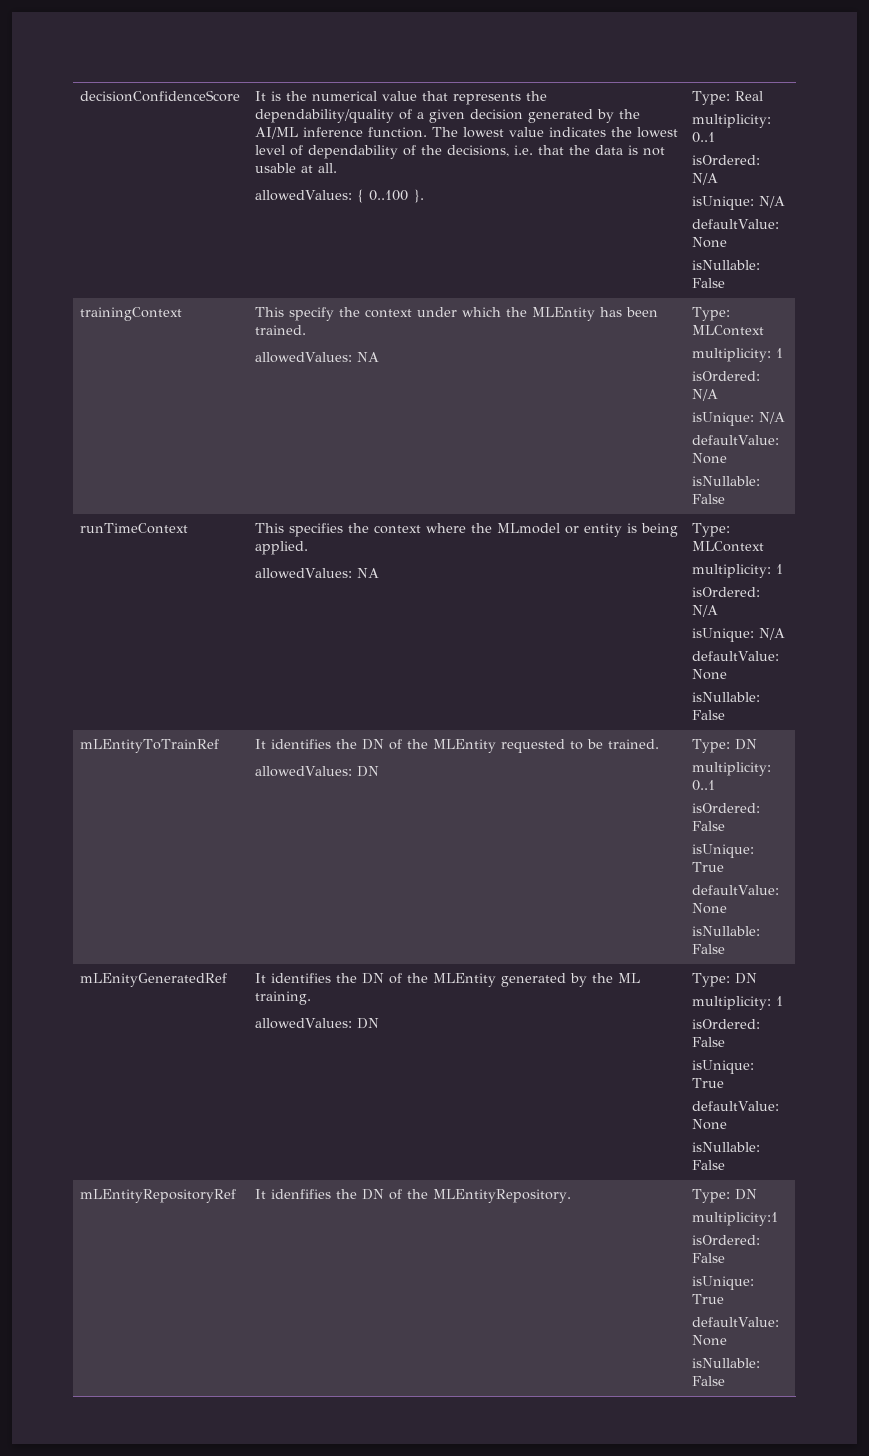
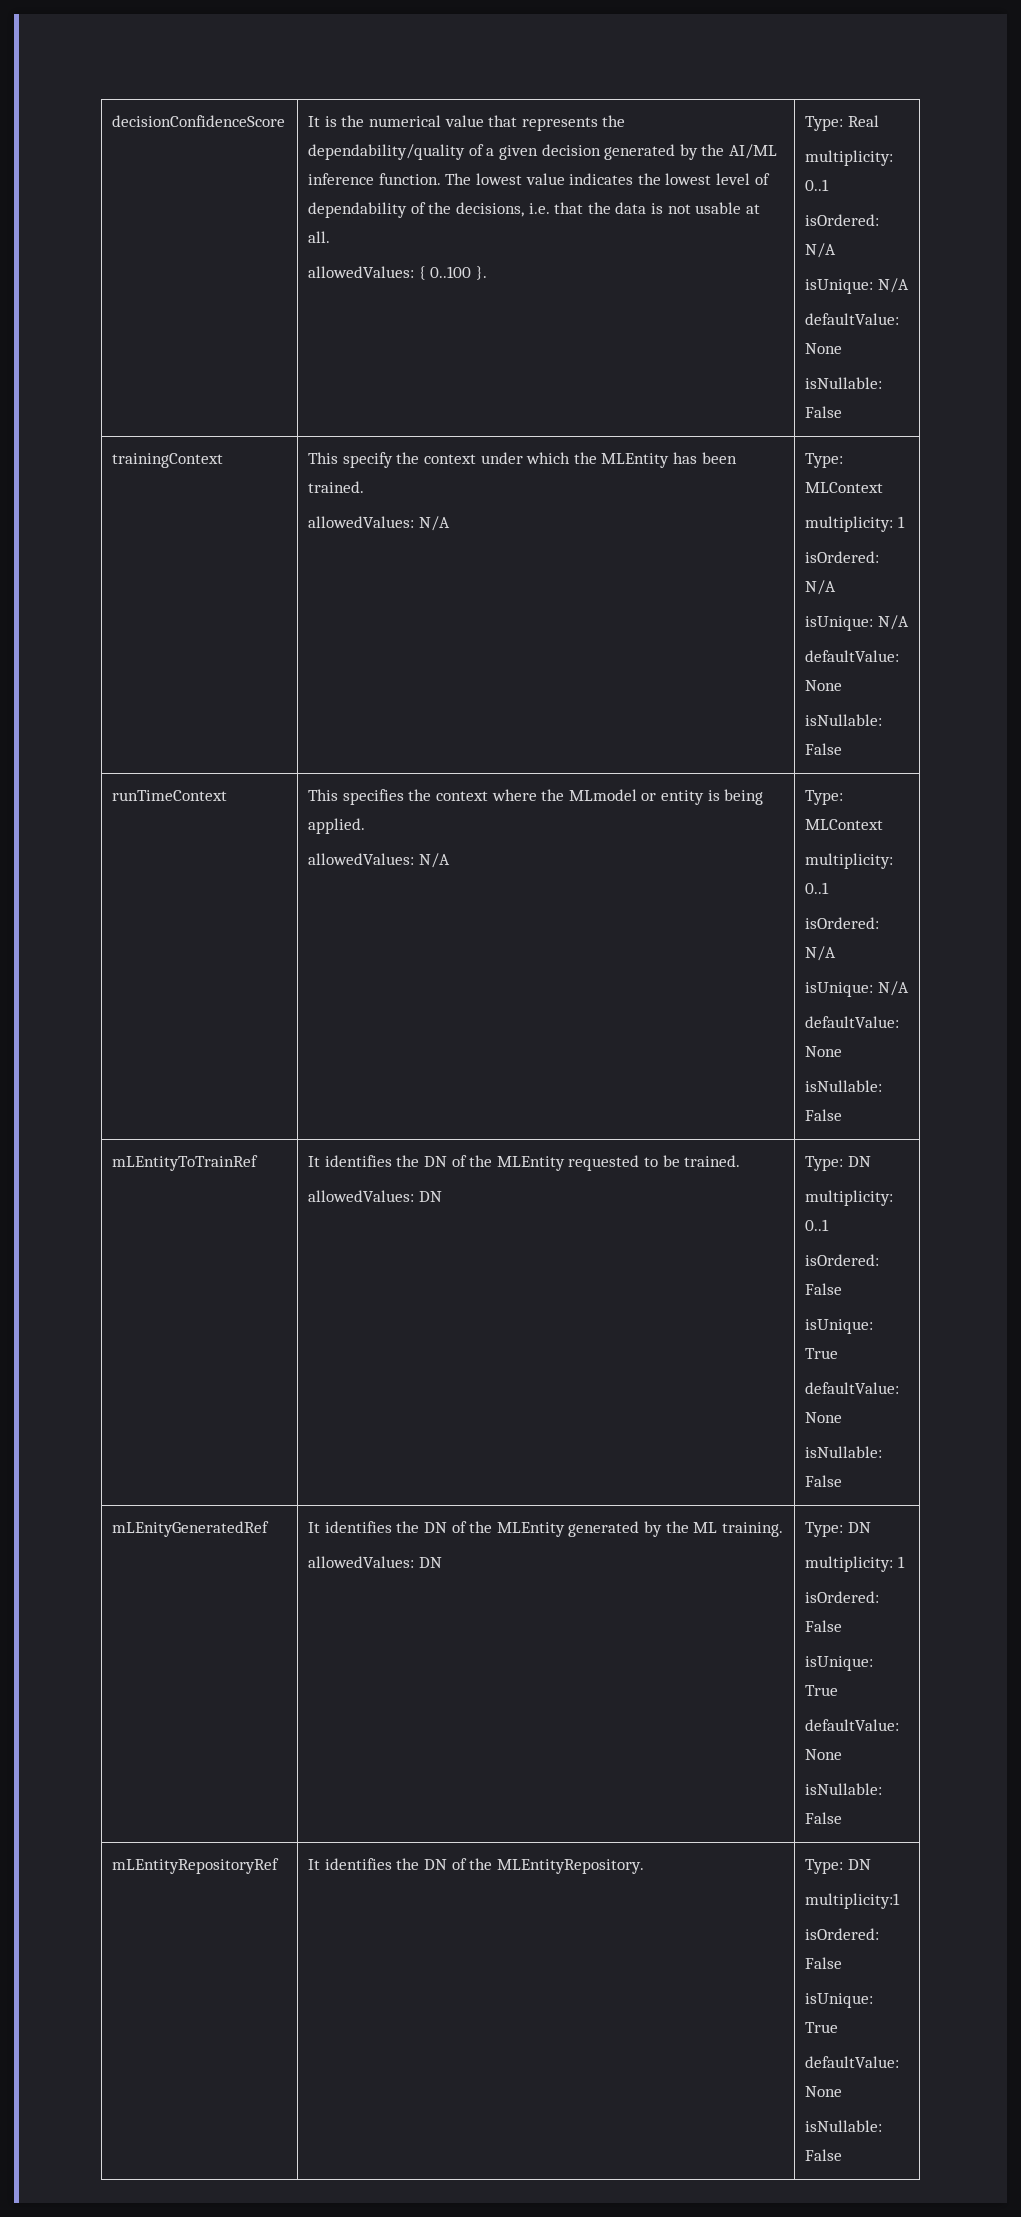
[357,352,380,362] NA -> [418,516,450,531] N/A
[357,568,380,578] [692,523,731,537] [692,541,765,552] [692,564,784,578] NA | Type: MLContext // multiplicity: 1 -> [418,853,450,868] [805,790,844,805] [805,819,884,830] [805,853,894,869] [805,882,830,894] N/A | Type: MLContext // multiplicity: 0..1
[271,1189,332,1199] idenfifies -> [324,1858,392,1870] identifies

